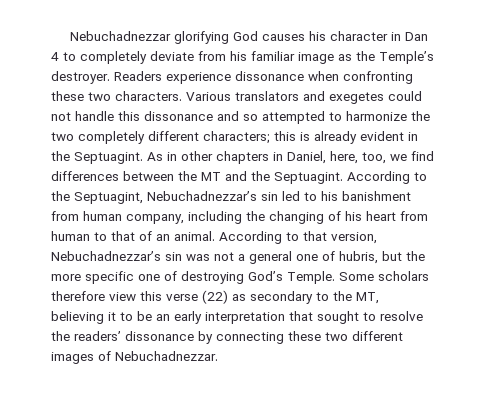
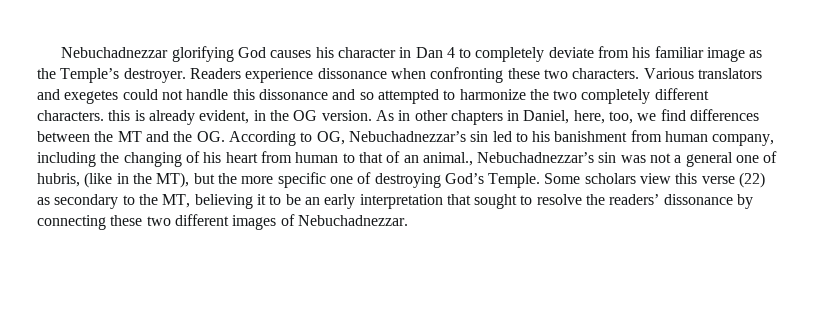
[203,131,270,144] characters; -> [37,110,104,121] characters.
[360,131,418,141] [51,151,143,164] evident in the Septuagint. -> [199,110,372,124] evident, in the OG version.
[274,171,427,184] [51,191,143,204] Septuagint. According to the Septuagint, -> [196,131,345,146] OG. According to OG,
[174,231,377,244] animal. According to that version, -> [422,152,473,166] animal.,
(378, 257) none -> [84,172,190,188] (like in the MT),
[51,291,105,301] therefore -> (636, 178) none

